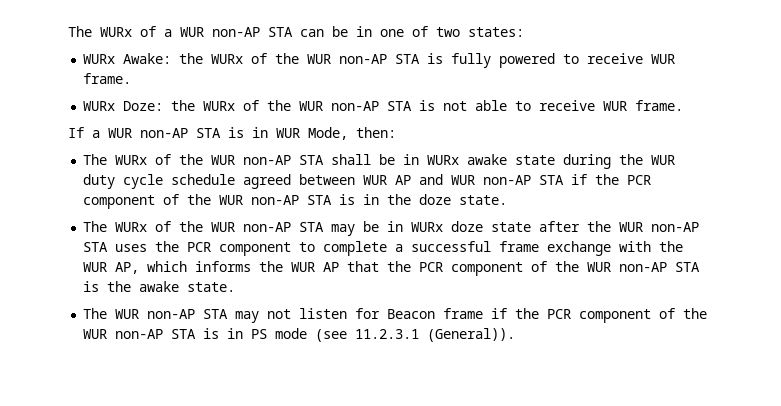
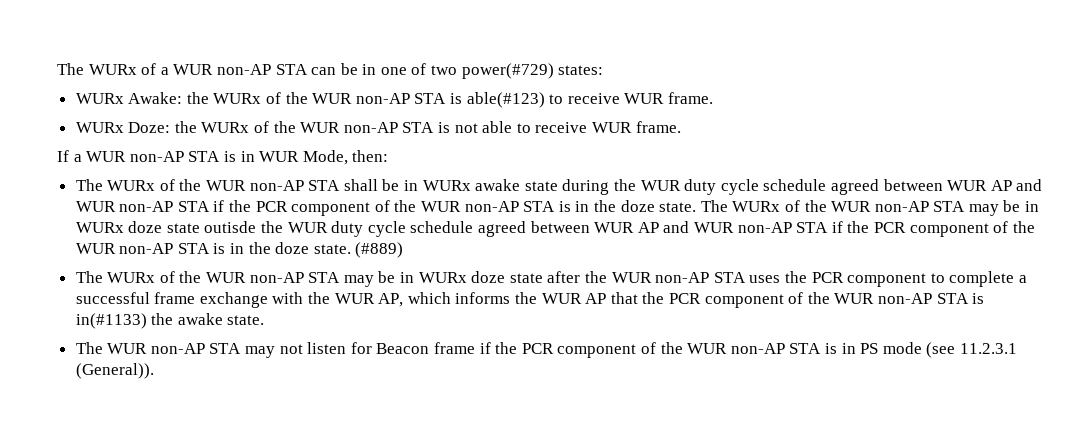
(460, 32) none -> [461,63,554,79] power(#729)
[451,53,556,68] fully powered -> [466,92,545,108] able(#123)
(508, 200) none -> [700,200,1040,216] [75,221,1035,237] [75,242,404,258] The WURx of the WUR non-AP STA may be in WURx doze state outisde the WUR duty cycle schedule agreed between WUR AP and WUR non-AP STA if the PCR component of the WUR non-AP STA is in the doze state. (#889)
(100, 286) none -> [75,313,147,329] in(#1133)

